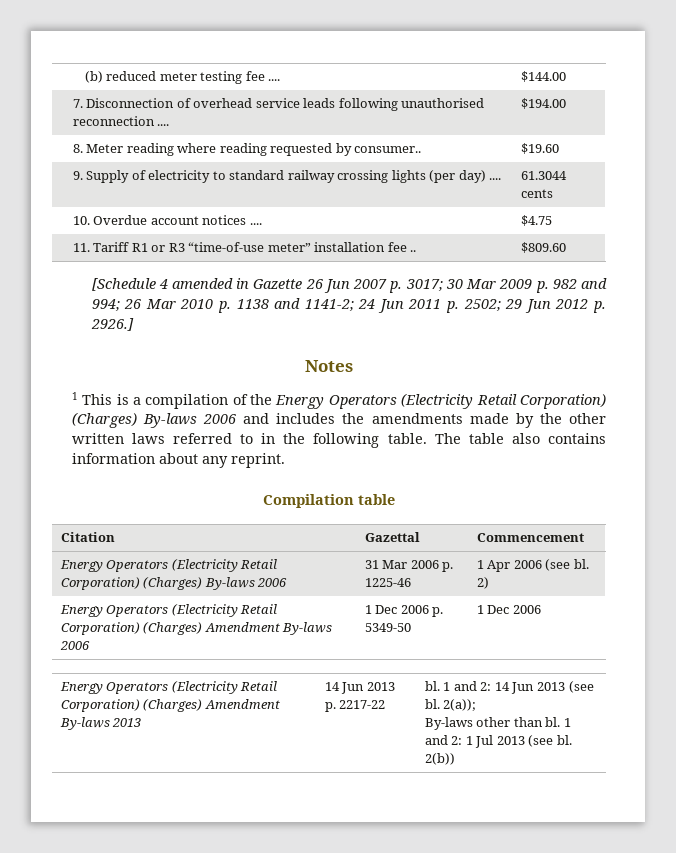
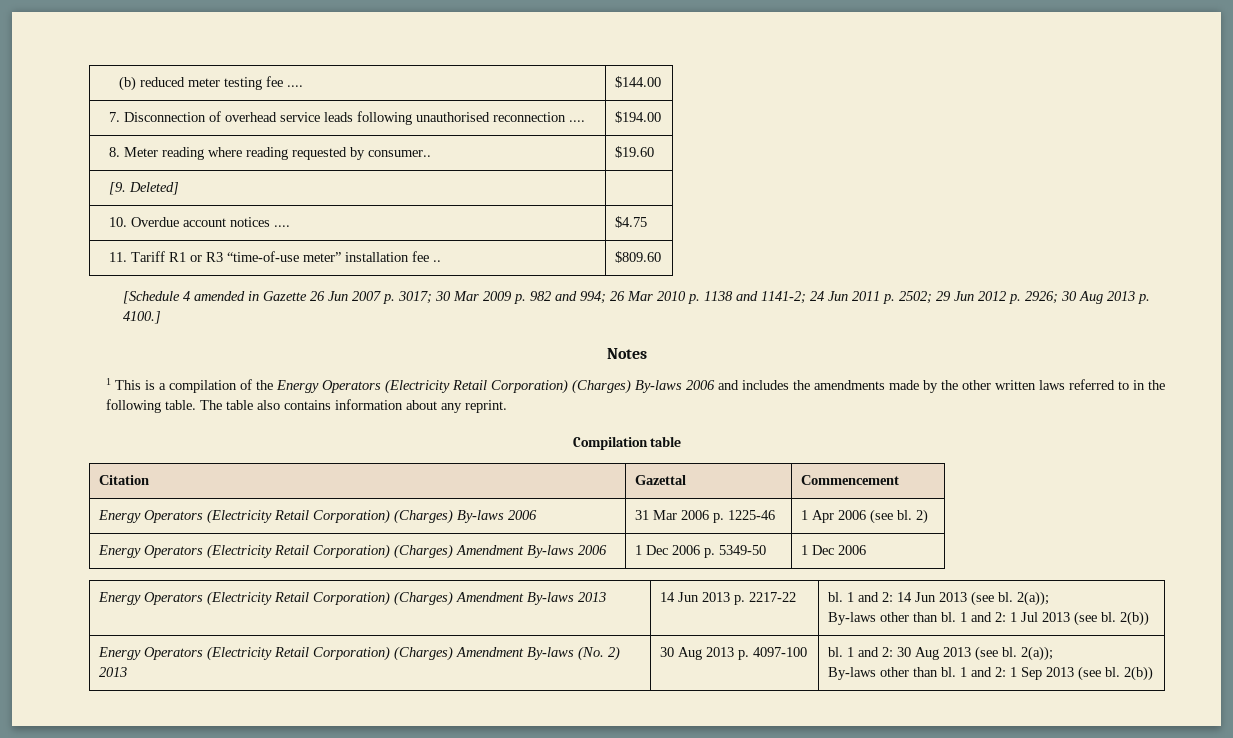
[72,170,502,183] [520,171,567,180] [520,189,553,198] 9. Supply of electricity to standard railway crossing lights (per day) .... | 61.3044 cents -> [109,182,180,195] [9. Deleted] |
[90,318,134,331] 2926.] -> [1024,291,1150,304] [122,311,161,324] 2926; 30 Aug 2013 p. 4100.]
(455, 759) none -> [98,646,621,661] [99,667,128,677] [660,647,808,660] [828,646,1054,661] [828,666,1154,681] // Energy Operators (Electricity Retail Corporation) (Charges) Amendment By-laws (No. 2) 2013 | 30 Aug 2013 p. 4097-100 | bl. 1 and 2: 30 Aug 2013 (see bl. 2(a)); // By-laws other than bl. 1 and 2: 1 Sep 2013 (see bl. 2(b))

